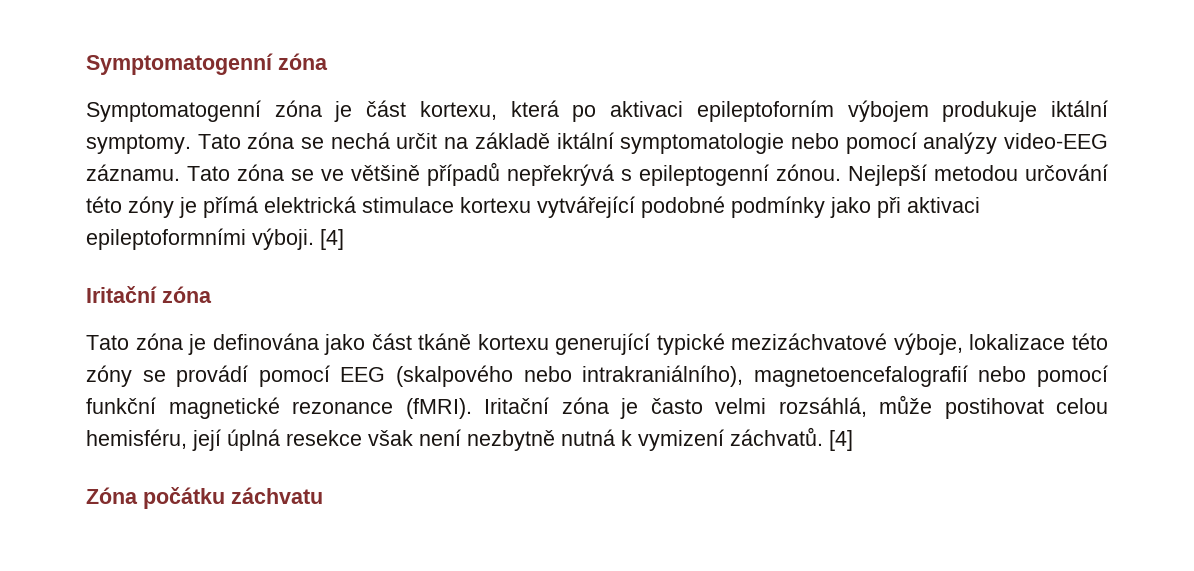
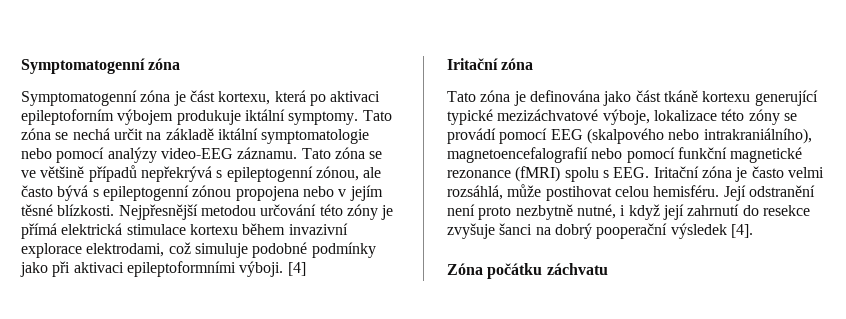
[776,164,927,186] zónou. Nejlepší -> [315,166,382,181] [21,185,383,201] [21,204,198,220] zónou, ale často bývá s epileptogenní zónou propojena nebo v jejím těsné blízkosti. Nejpřesnější
[537,196,635,218] vytvářející -> [242,223,348,235] [21,242,248,258] během invazivní explorace elektrodami, což simuluje
[405,398,472,419] (fMRI). -> [515,166,650,182] (fMRI) spolu s EEG.
[86,427,853,451] hemisféru, její úplná resekce však není nezbytně nutná k vymizení záchvatů. [4] -> [653,185,815,201] [447,204,810,220] [447,223,753,239] hemisféru. Její odstranění není proto nezbytně nutné, i když její zahrnutí do resekce zvyšuje šanci na dobrý pooperační výsledek [4].

